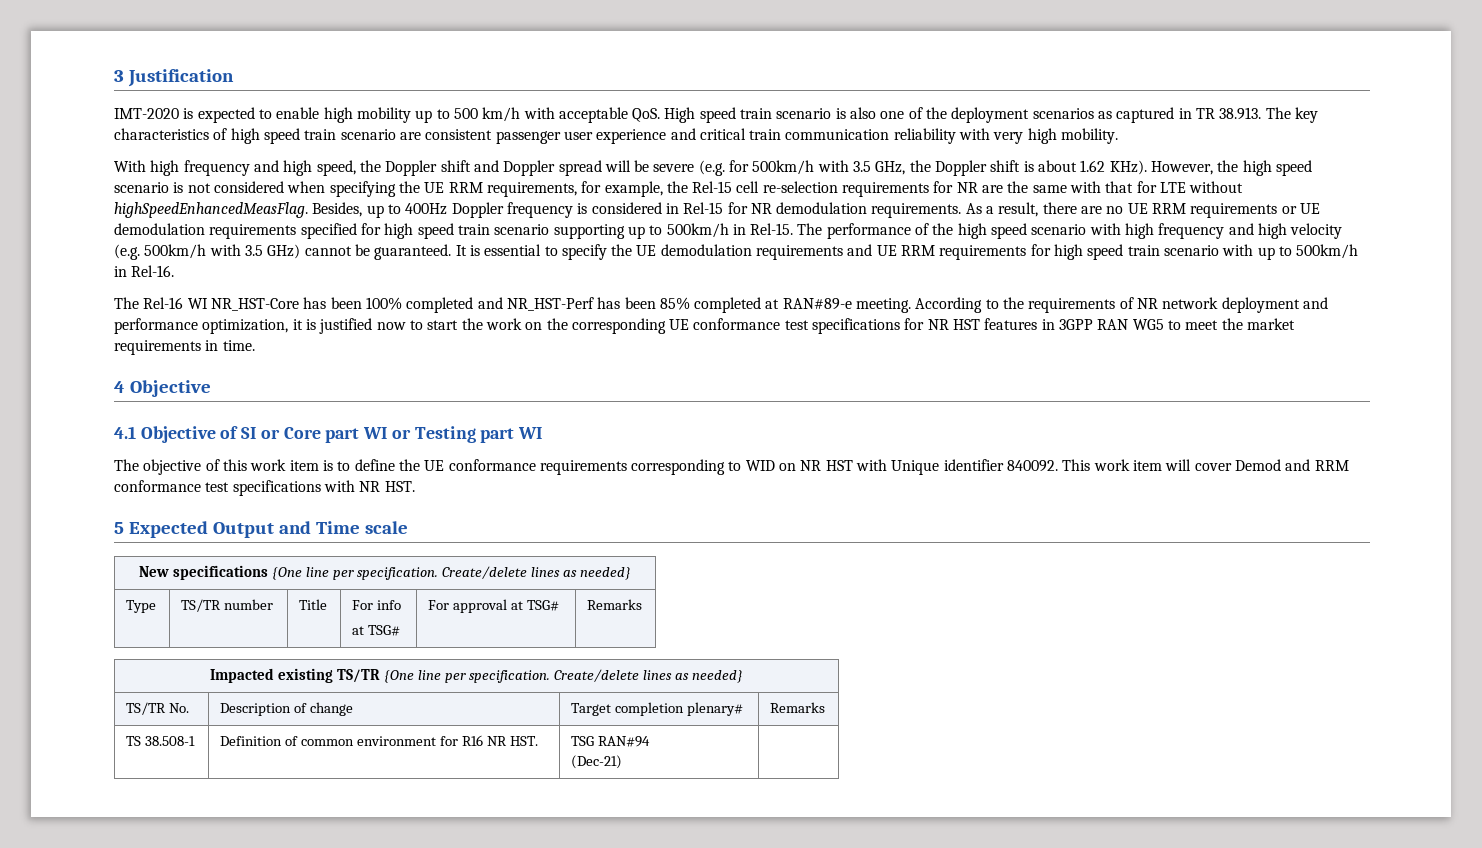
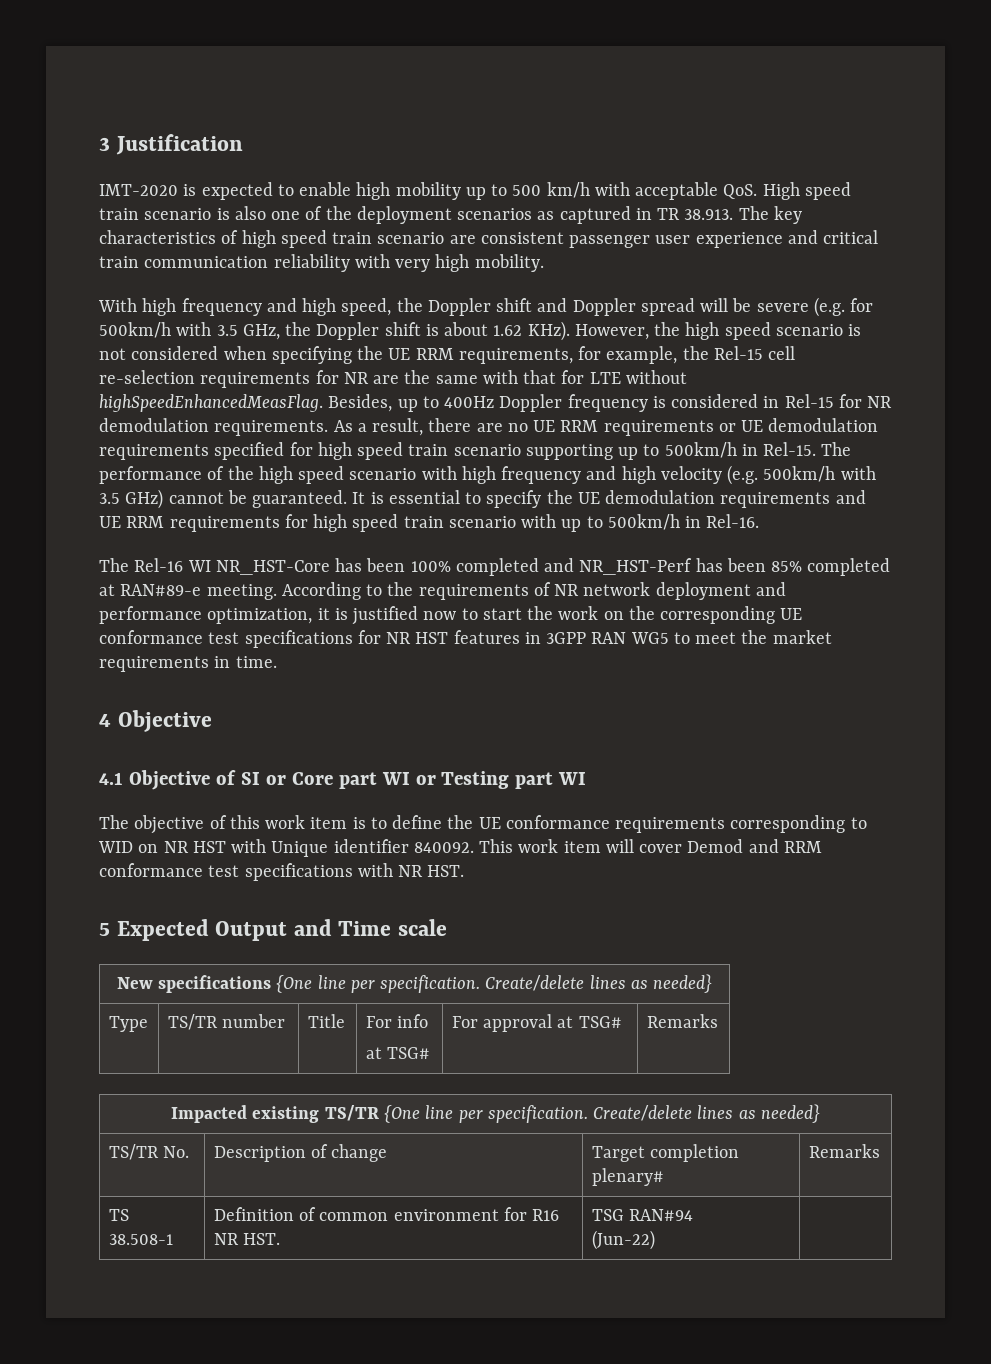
[571,755,623,769] (Dec-21) -> [591,1230,655,1250] (Jun-22)

